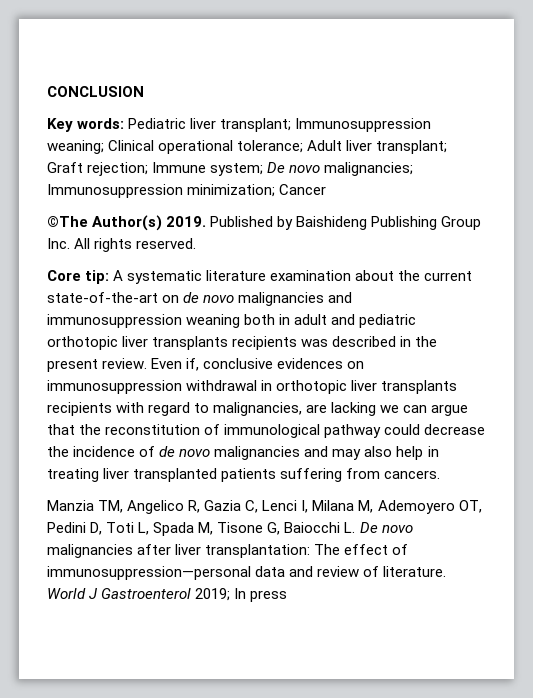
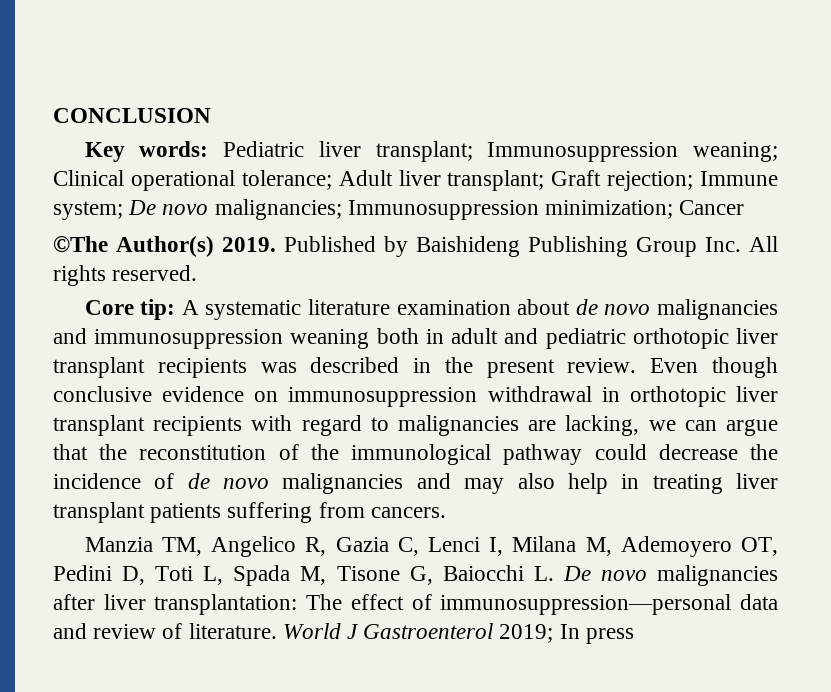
[398,270,473,281] [47,292,180,303] the current state-of-the-art on -> (571, 307) none
[152,336,229,350] transplants -> [53,357,145,378] transplant
[186,358,344,371] if, conclusive evidences -> [711,357,778,378] [53,386,245,402] though conclusive evidence
[381,380,458,394] transplants -> [53,415,145,436] transplant
[213,402,377,416] malignancies, are lacking -> [397,415,640,436] malignancies are lacking,
(221, 429) none -> [310,444,339,460] the
[133,468,218,482] transplanted -> [53,502,145,523] transplant

